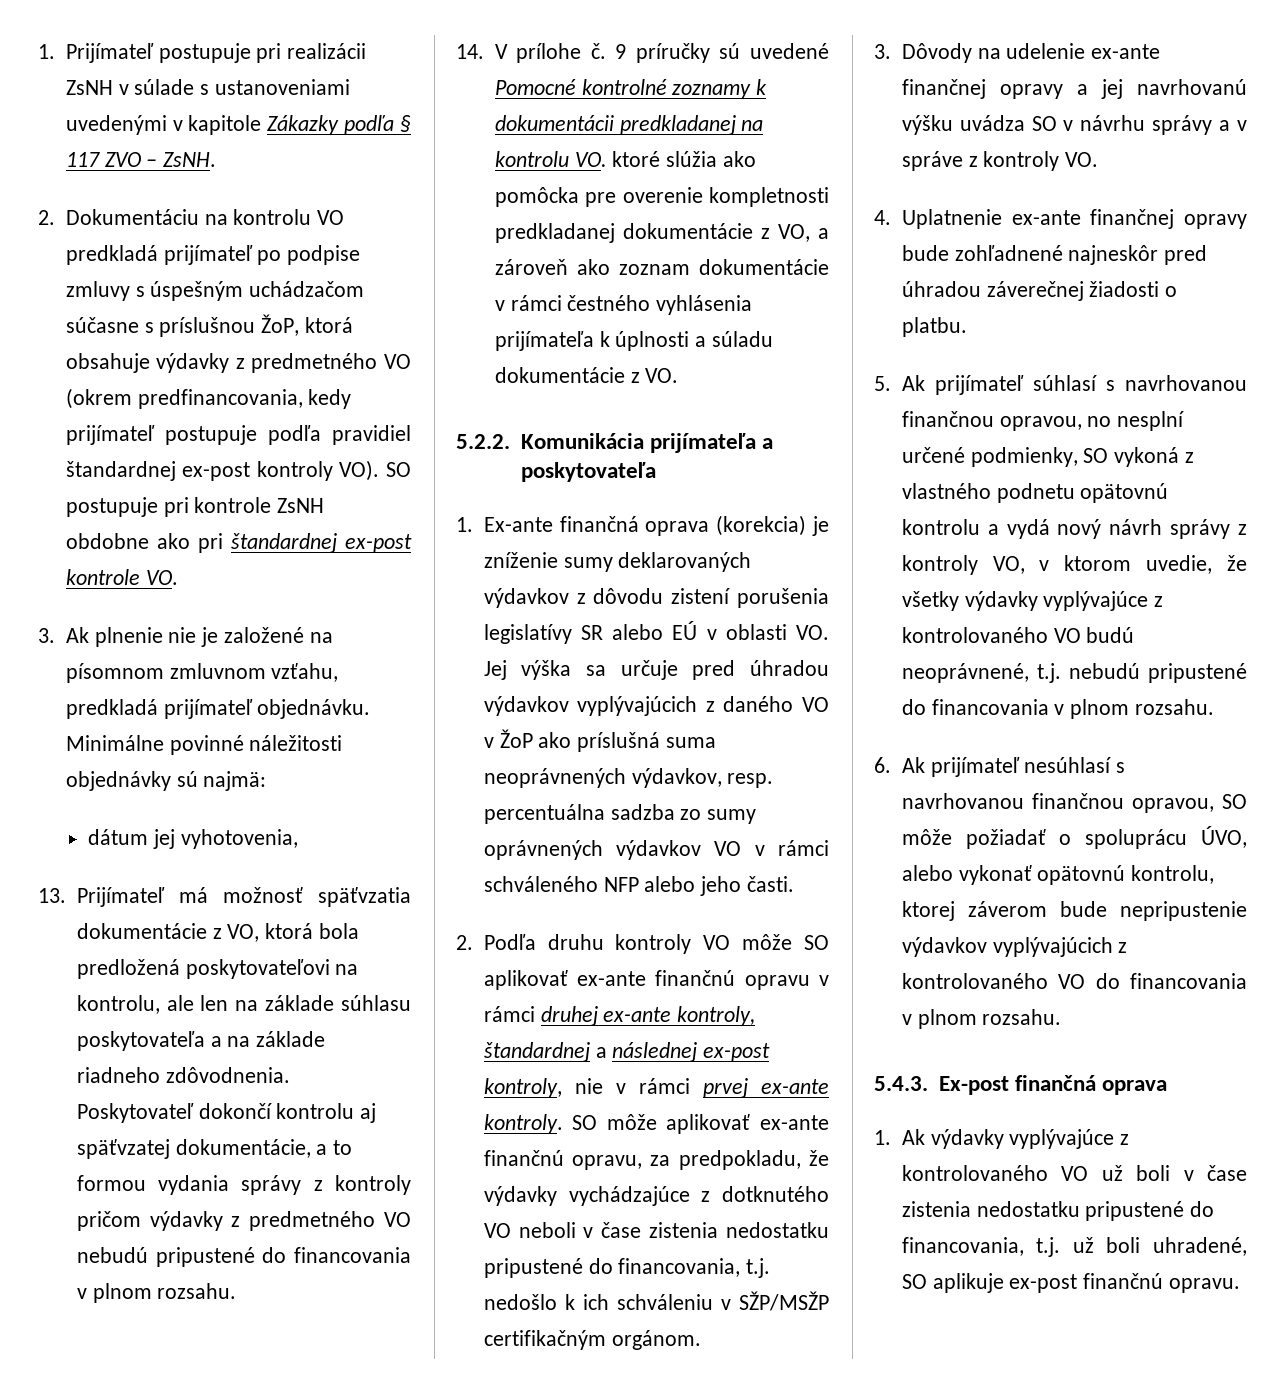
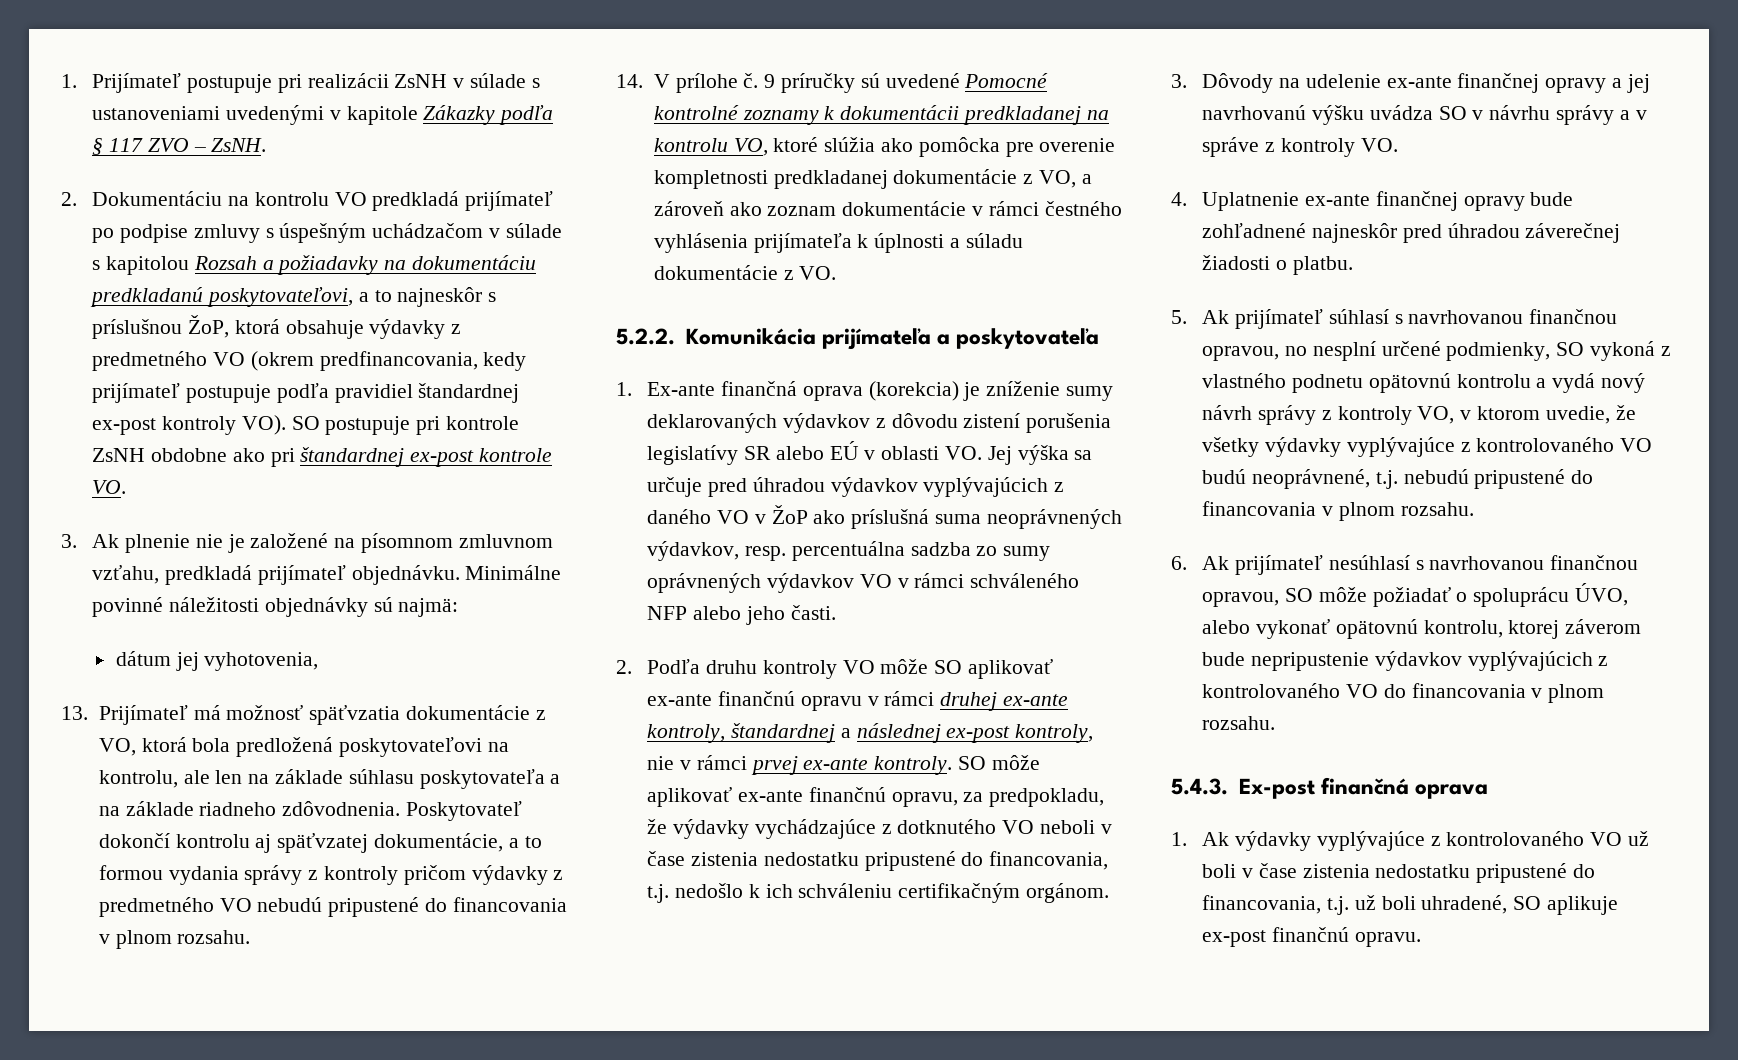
[65,317,139,333] súčasne -> [489,223,562,238] [92,255,537,275] [90,287,483,307] v súlade s kapitolou Rozsah a požiadavky na dokumentáciu predkladanú poskytovateľovi, a to najneskôr
[574,152,607,167] VO. -> [733,138,768,156] VO,
[720,1291,829,1311] v SŽP/MSŽP -> (893, 890) none

